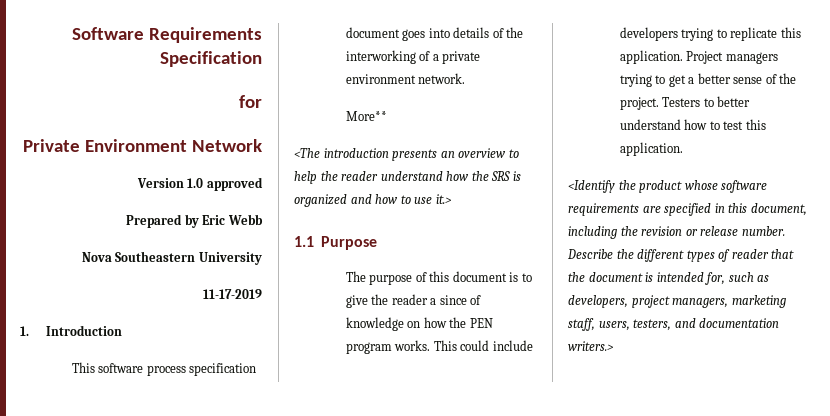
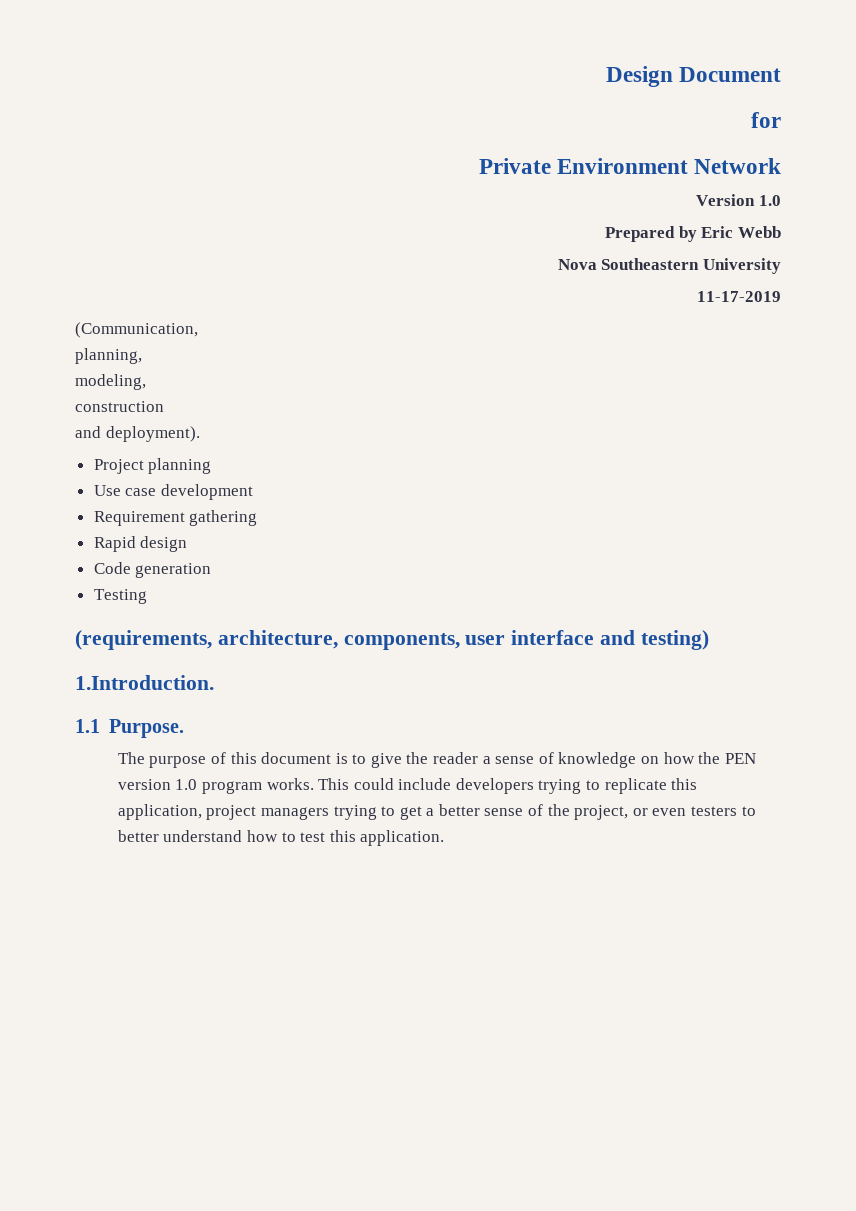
[72,27,262,43] [160,51,262,67] Software Requirements Specification -> [605,66,781,87] Design Document
[207,177,263,191] approved -> (781, 200) none
[20,325,122,336] [71,362,257,376] [345,27,524,41] [345,50,481,64] [345,73,466,84] [345,111,387,121] [294,148,519,161] [294,171,521,184] [294,194,452,207] 1. Introduction // This software process specification document goes into details of the interworking of a private environment network. // More** // <The introduction presents an overview to help the reader understand how the SRS is organized and how to use it.> -> [75,322,198,338] [75,348,142,364] [75,374,146,390] [75,401,164,412] [75,426,200,442] [93,458,212,474] [93,484,253,500] [93,510,258,526] [93,536,188,552] [93,562,212,578] [93,589,147,604] [75,630,709,650] [75,675,214,690] (Communication, // planning, // modeling, // construction // and deployment). // Project planning // Use case development // Requirement gathering // Rapid design // Code generation // Testing // (requirements, architecture, components, user interface and testing) // 1.Introduction.
[320,236,377,250] Purpose -> [108,719,184,738] Purpose.
[439,295,467,305] since -> [495,756,535,764] sense
(493, 323) none -> [117,779,198,790] version 1.0
[619,50,724,64] application. Project -> [117,804,257,820] application, project
[619,97,701,110] project. Testers -> [574,805,737,820] project, or even testers
[568,180,768,193] [568,203,807,216] [568,226,785,239] [567,249,795,262] [568,272,770,285] [568,295,786,308] [568,318,780,331] [568,341,614,351] // <Identify the product whose software requirements are specified in this document, including the revision or release number. Describe the different types of reader that the document is intended for, such as developers, project managers, marketing staff, users, testers, and documentation writers.> -> (445, 838) none

